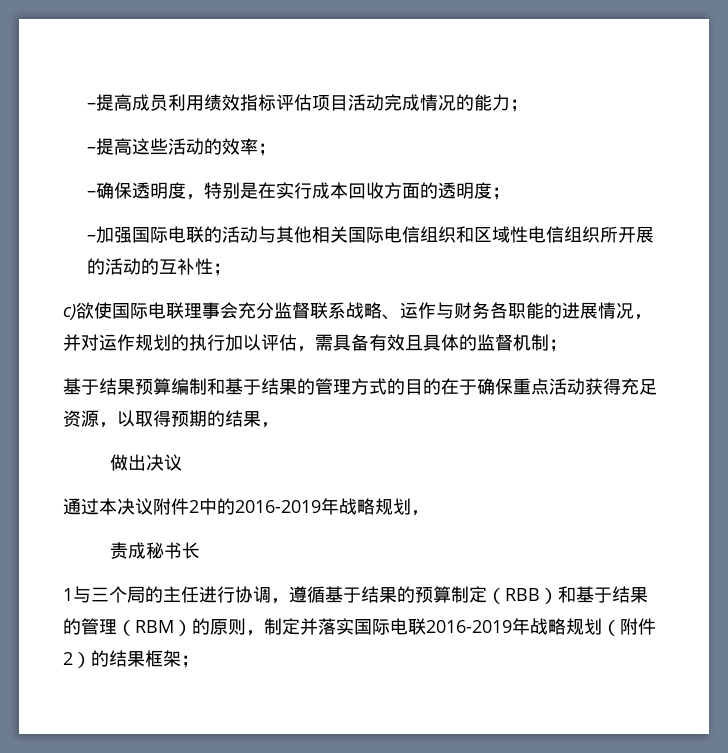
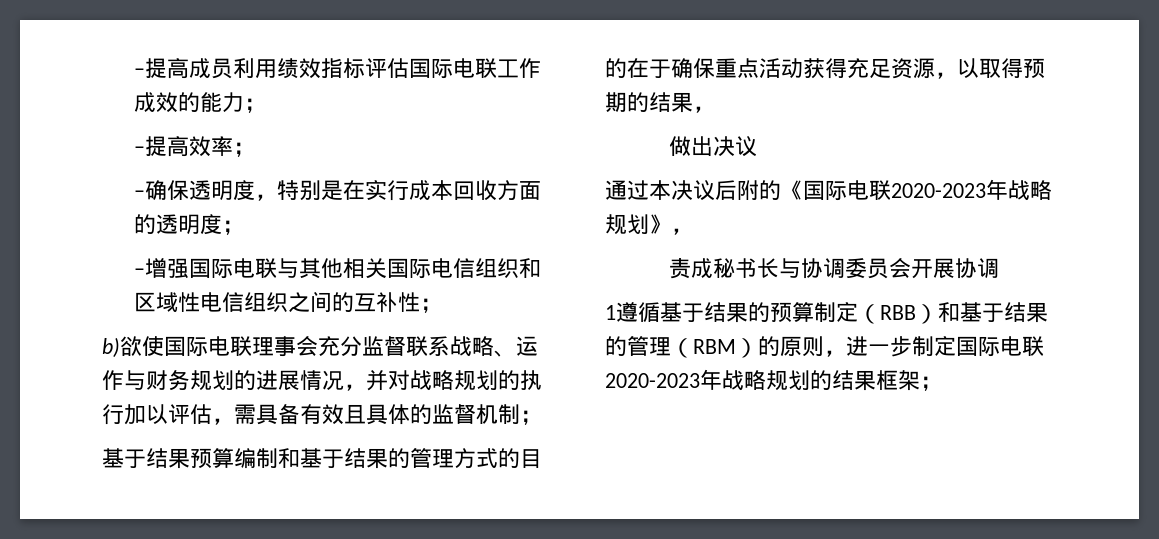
[311,94,456,111] 项目活动完成情况 -> [409,58,542,79] [134,92,179,113] 国际电联工作成效
[131,138,222,155] 这些活动的 -> (190, 146) none
[95,226,114,243] 加 -> [145,258,168,278] 增
[203,226,258,243] 的活动 -> (278, 268) none
[599,226,654,243] [86,258,141,275] 所开展的活动 -> [288,291,333,313] 之间
[63,304,76,320] c) -> [102,337,120,358] b)
[490,302,544,319] 各职能 -> [190,370,234,391] 规划
[99,334,135,351] 运作 -> [410,370,454,391] 战略
[153,498,411,515] 附件2中的2016-2019年战略规划 -> [715,179,1052,201] [605,214,671,235] 后附的《国际电联2020-2023年战略规划》
[63,586,289,604] // 1与三个局的主任进行协调， -> [779,258,1000,279] [605,305,616,320] 与协调委员会开展协调 // 1
[264,618,656,636] [63,652,91,668] 制定并落实国际电联2016-2019年战略规划（附件2） -> [846,336,1044,357] [605,369,810,391] 进一步制定国际电联2020-2023年战略规划

